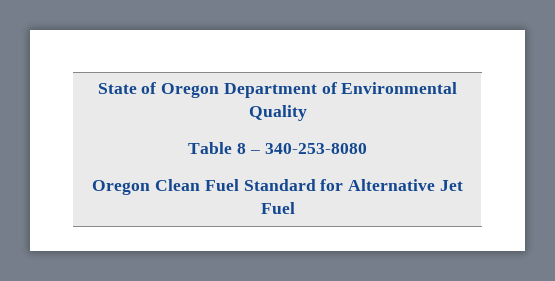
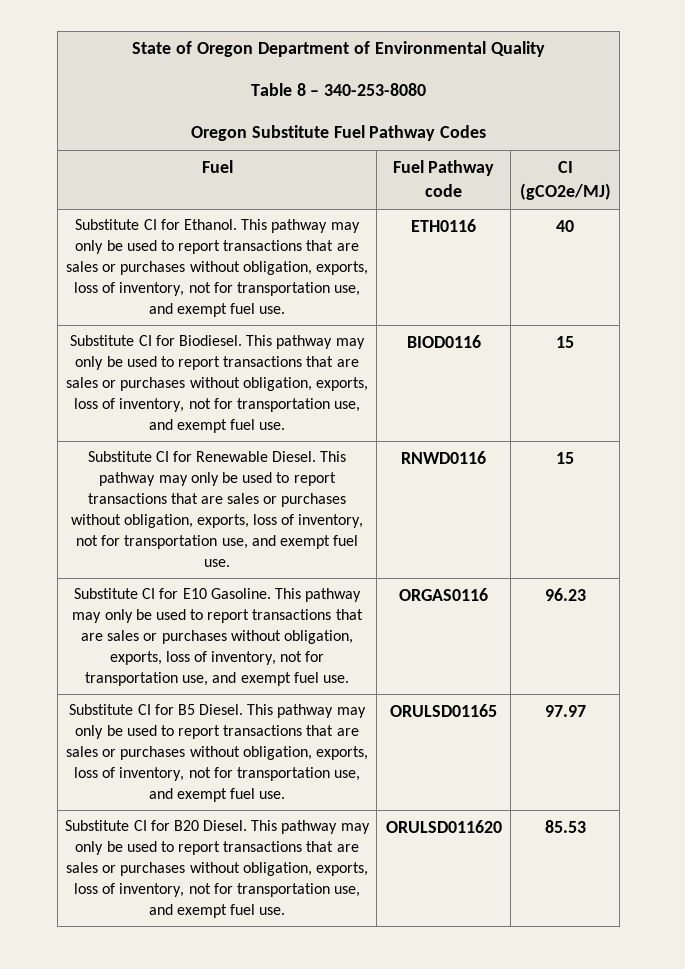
[155,179,463,191] [260,202,295,214] Clean Fuel Standard for Alternative Jet Fuel -> [251,125,487,141] [201,160,233,173] [392,160,495,176] [425,184,462,197] [557,161,573,173] [519,183,611,200] [75,219,360,233] [75,240,359,254] [66,261,368,275] [73,282,361,296] [148,303,286,317] [411,219,476,232] [556,220,574,232] [70,335,365,349] [75,356,359,370] [66,377,368,391] [73,398,361,412] [148,419,286,433] [406,335,481,348] [556,336,574,348] [87,451,347,462] [99,472,336,486] [87,493,347,507] [70,514,364,528] [75,535,359,549] [204,559,230,567] [401,451,486,464] [556,452,574,464] [73,588,362,602] [72,609,363,623] [81,630,353,644] [109,651,325,665] [85,672,349,686] [399,588,488,601] [544,588,586,601] [69,704,366,718] [75,725,359,739] [66,746,368,760] [73,767,361,781] [148,788,286,802] [390,704,497,717] [544,705,586,717] [65,820,370,834] [75,841,359,855] [66,862,368,876] [73,883,361,897] [148,904,286,918] [385,820,502,833] [544,820,586,833] Substitute Fuel Pathway Codes // Fuel | Fuel Pathway code | CI (gCO2e/MJ) // Substitute CI for Ethanol. This pathway may only be used to report transactions that are sales or purchases without obligation, exports, loss of inventory, not for transportation use, and exempt fuel use. | ETH0116 | 40 // Substitute CI for Biodiesel. This pathway may only be used to report transactions that are sales or purchases without obligation, exports, loss of inventory, not for transportation use, and exempt fuel use. | BIOD0116 | 15 // Substitute CI for Renewable Diesel. This pathway may only be used to report transactions that are sales or purchases without obligation, exports, loss of inventory, not for transportation use, and exempt fuel use. | RNWD0116 | 15 // Substitute CI for E10 Gasoline. This pathway may only be used to report transactions that are sales or purchases without obligation, exports, loss of inventory, not for transportation use, and exempt fuel use. | ORGAS0116 | 96.23 // Substitute CI for B5 Diesel. This pathway may only be used to report transactions that are sales or purchases without obligation, exports, loss of inventory, not for transportation use, and exempt fuel use. | ORULSD01165 | 97.97 // Substitute CI for B20 Diesel. This pathway may only be used to report transactions that are sales or purchases without obligation, exports, loss of inventory, not for transportation use, and exempt fuel use. | ORULSD011620 | 85.53

